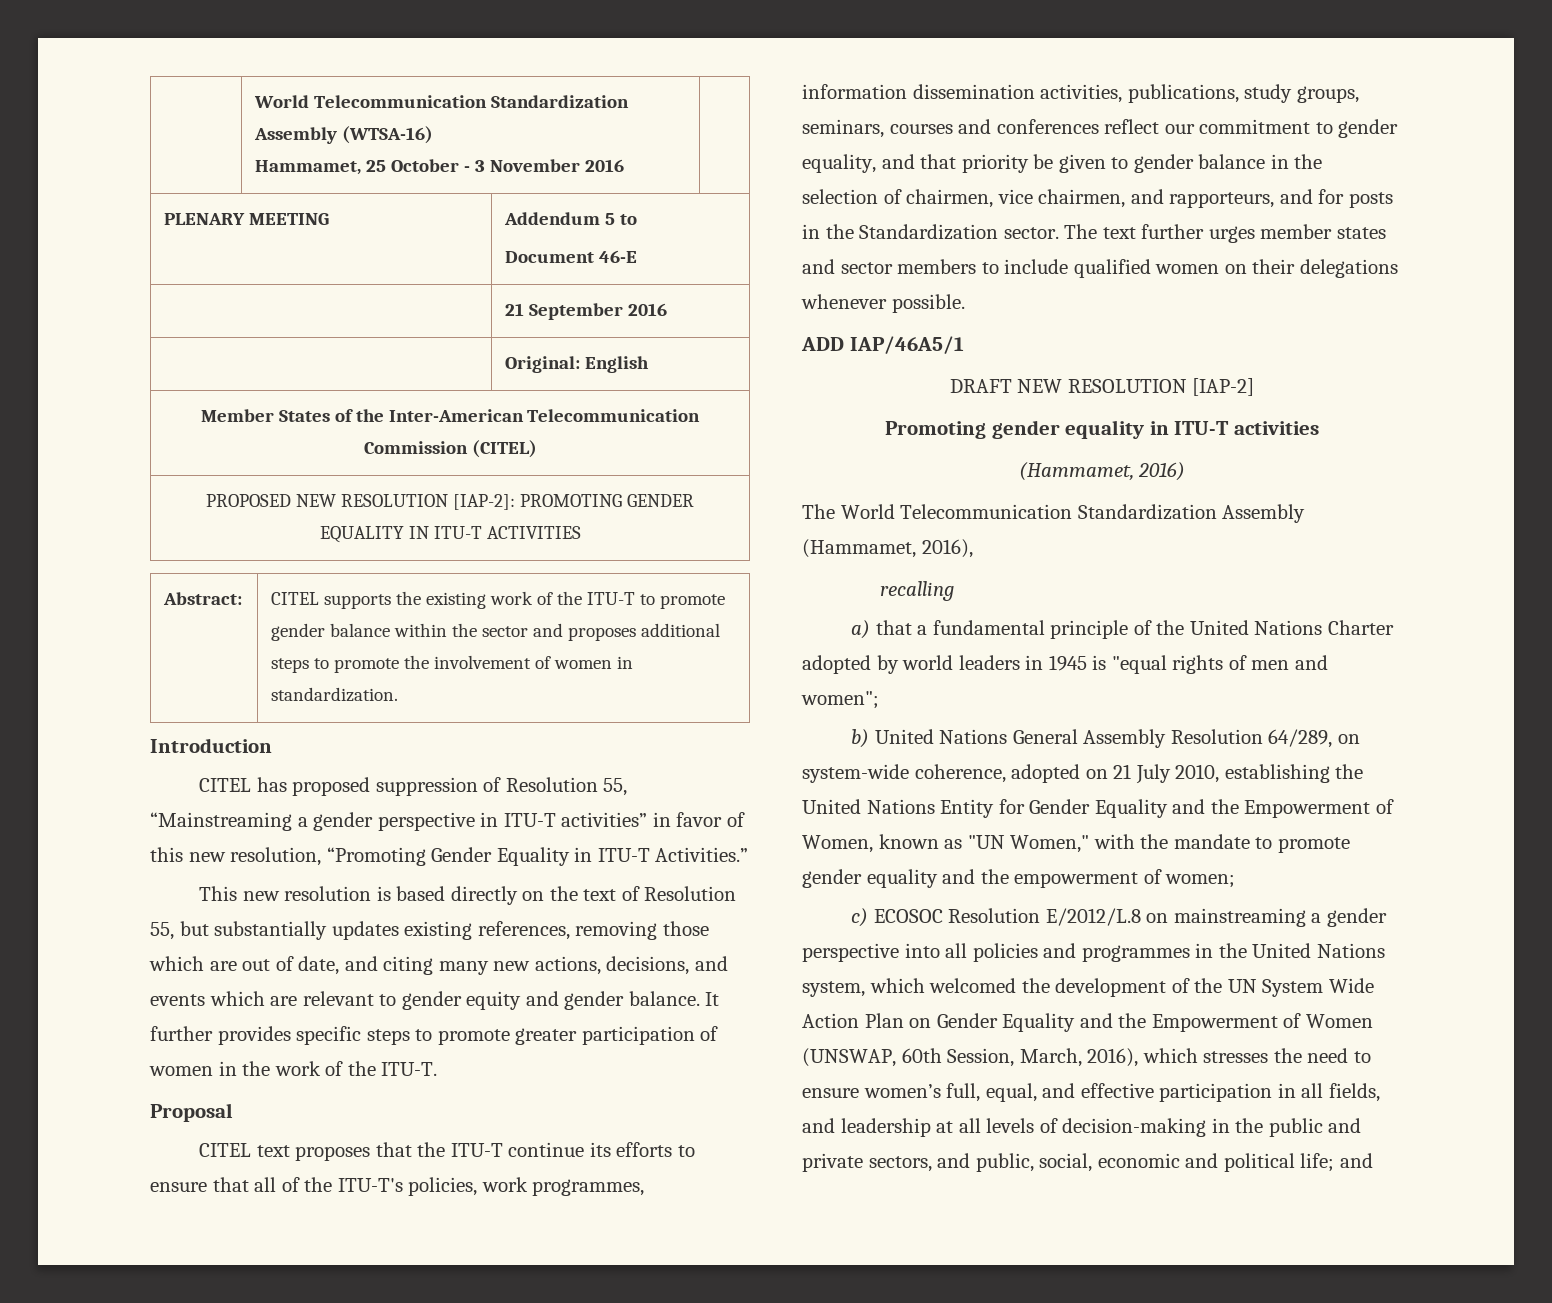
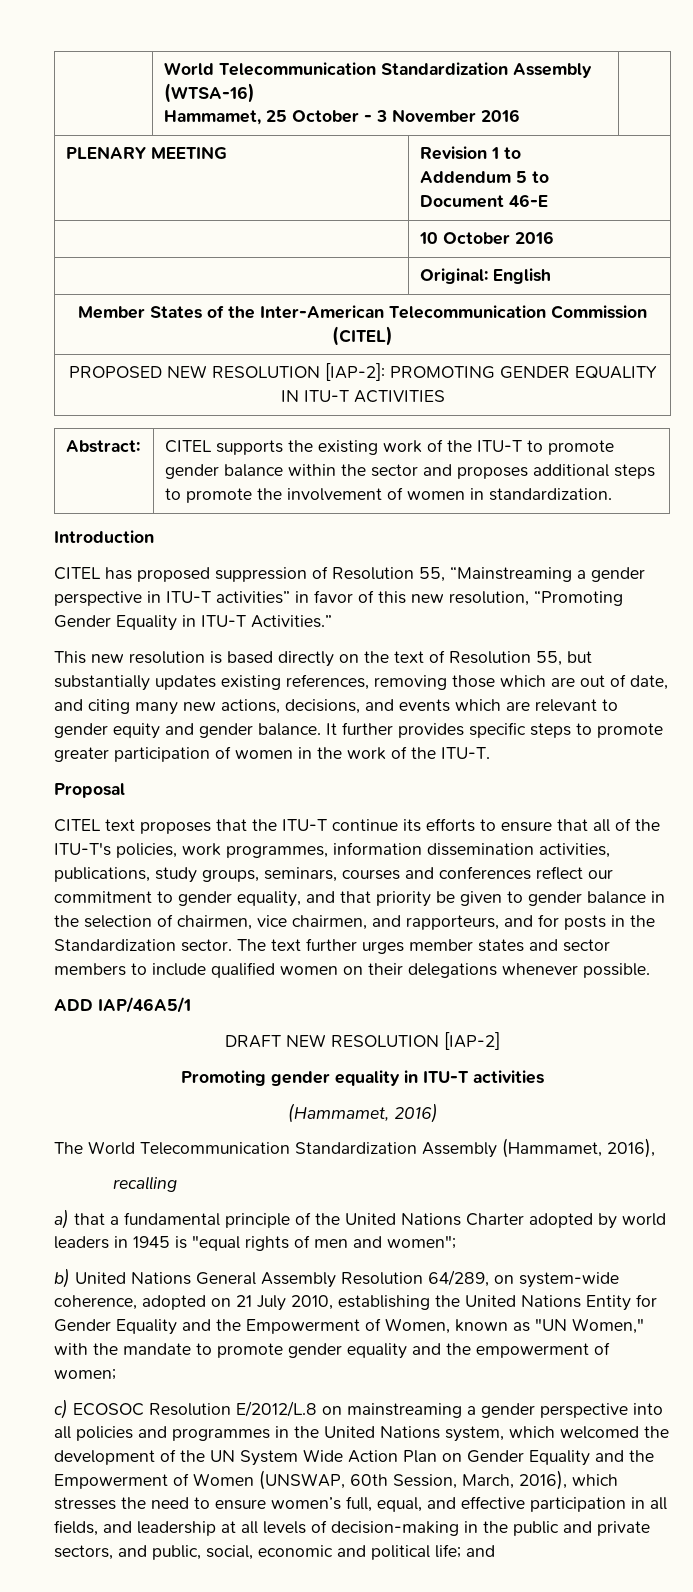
(330, 219) none -> [420,146,522,160] Revision 1 to //
[505,303,624,320] 21 September -> [419,232,511,245] 10 October

